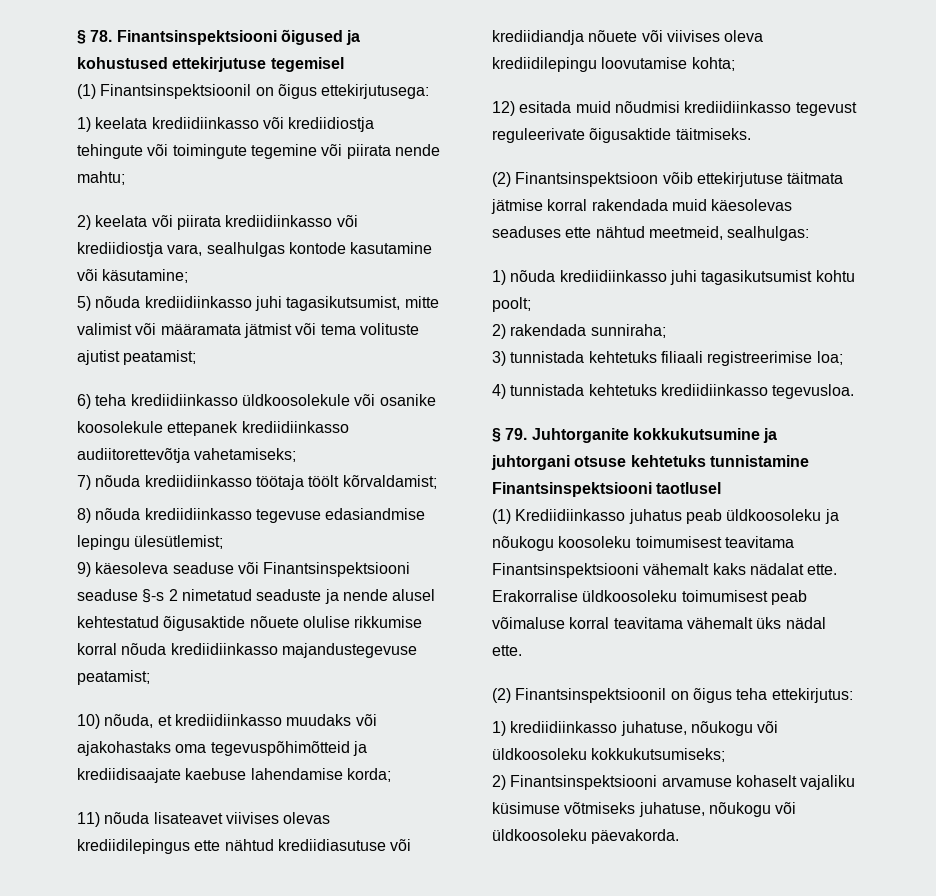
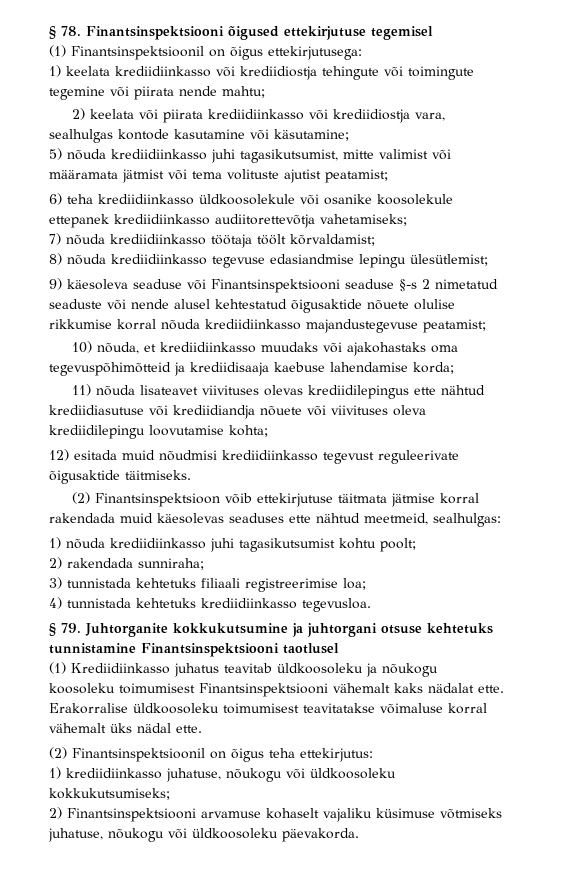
[346,30,361,45] [77,57,168,69] ja kohustused -> (279, 33) none
[324,589,339,604] ja -> [107,299,126,310] või
[77,768,181,783] krediidisaajate -> [190,362,269,376] krediidisaaja
[225,812,279,824] viivises -> [201,385,259,395] viivituses
[666,30,720,42] viivises -> [331,405,388,415] viivituses
[685,509,722,524] peab -> [224,663,272,673] teavitab
[724,536,794,548] teavitama -> (195, 688) none
[770,590,807,605] peab -> [303,703,375,713] teavitatakse
[613,617,683,629] teavitama -> (487, 708) none

